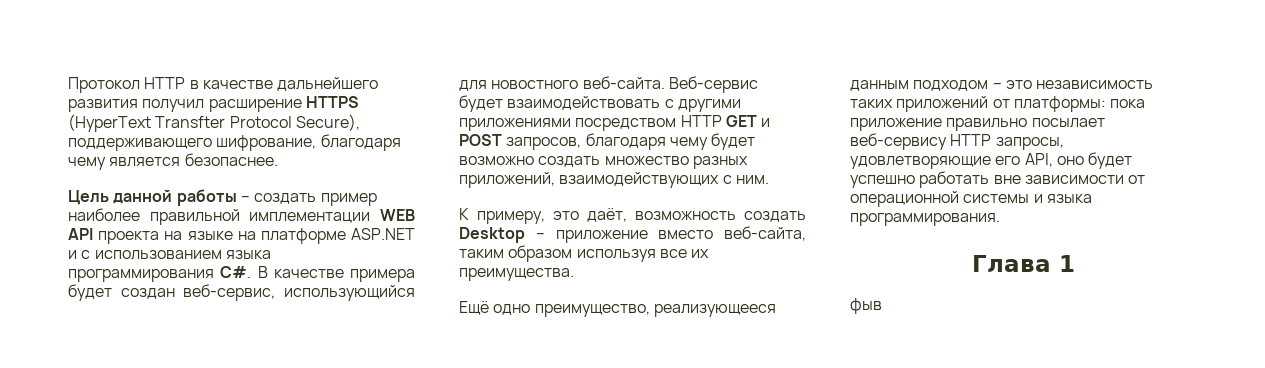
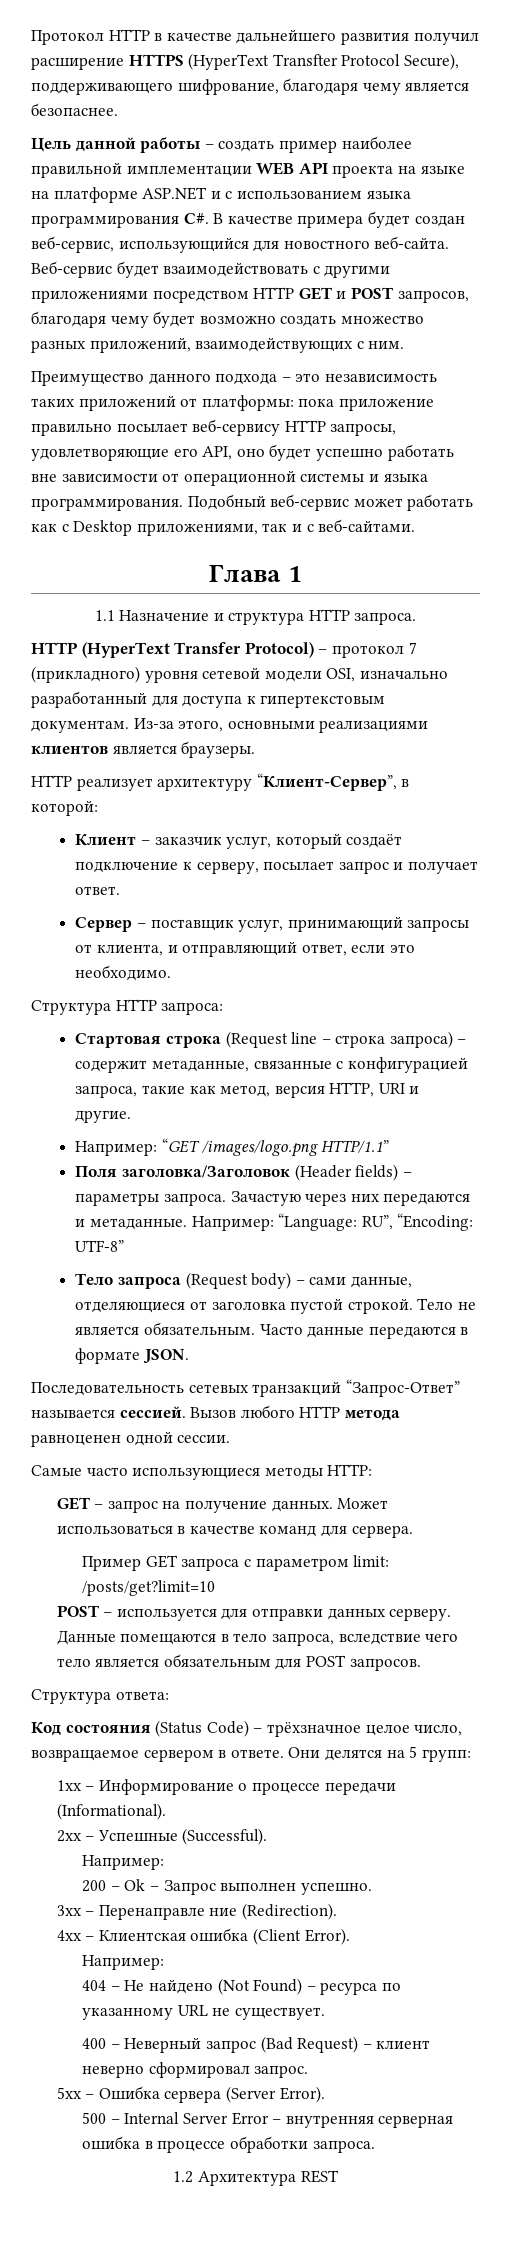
[459,208,806,224] [459,226,806,243] [459,245,710,262] [459,268,574,281] [459,301,776,317] [850,80,989,91] К примеру, это даёт, возможность создать Desktop – приложение вместо веб-сайта, таким образом используя все их преимущества. // Ещё одно преимущество, реализующееся данным подходом -> [31,371,278,386] Преимущество данного подхода
[972,255,1075,272] [850,298,882,314] // Глава 1 // фыв -> [187,494,474,511] [31,519,416,536] [209,564,302,582] [94,609,417,625] [31,642,417,658] [31,666,448,683] [31,691,386,708] [31,718,429,733] [31,741,256,758] [31,773,410,791] [31,800,98,816] [75,833,403,849] [75,861,478,874] [75,886,121,895] [75,916,470,932] [75,941,415,957] [75,965,172,981] [31,999,224,1015] [75,1031,467,1048] [75,1057,468,1073] [75,1082,420,1098] [75,1110,132,1123] [75,1138,390,1157] [75,1164,412,1181] [75,1191,471,1206] [75,1213,474,1231] [75,1240,125,1252] [75,1272,412,1289] [75,1298,476,1314] [75,1322,469,1339] [75,1348,189,1364] [31,1379,460,1397] [31,1405,400,1421] [31,1431,231,1447] [31,1464,373,1480] [56,1497,389,1513] [56,1525,413,1538] [82,1555,390,1571] [82,1580,216,1596] [56,1605,452,1621] [56,1630,459,1646] [56,1654,421,1671] [31,1689,169,1704] [31,1720,463,1737] [31,1746,471,1762] [56,1779,396,1795] [56,1803,166,1820] [56,1828,268,1845] [82,1855,165,1870] [82,1879,372,1895] [56,1903,337,1920] [56,1928,350,1945] [82,1955,165,1970] [82,1978,401,1995] [82,2005,326,2020] [82,2036,431,2053] [82,2062,309,2078] [56,2086,325,2103] [82,2112,454,2128] [82,2136,375,2153] [173,2170,339,2186] Подобный веб-сервис может работать как с Desktop приложениями, так и с веб-сайтами. // Глава 1 // 1.1 Назначение и структура HTTP запроса. // HTTP (HyperText Transfer Protocol) – протокол 7 (прикладного) уровня сетевой модели OSI, изначально разработанный для доступа к гипертекстовым документам. Из-за этого, основными реализациями клиентов является браузеры. // HTTP реализует архитектуру “Клиент-Сервер”, в которой: // Клиент – заказчик услуг, который создаёт подключение к серверу, посылает запрос и получает ответ. // Сервер – поставщик услуг, принимающий запросы от клиента, и отправляющий ответ, если это необходимо. // Структура HTTP запроса: // Стартовая строка (Request line – строка запроса) – содержит метаданные, связанные с конфигурацией запроса, такие как метод, версия HTTP, URI и другие. // Например: “GET /images/logo.png HTTP/1.1” // Поля заголовка/Заголовок (Header fields) – параметры запроса. Зачастую через них передаются и метаданные. Например: “Language: RU”, “Encoding: UTF-8” // Тело запроса (Request body) – сами данные, отделяющиеся от заголовка пустой строкой. Тело не является обязательным. Часто данные передаются в формате JSON. // Последовательность сетевых транзакций “Запрос-Ответ” называется сессией. Вызов любого HTTP метода равноценен одной сессии. // Самые часто использующиеся методы HTTP: // GET – запрос на получение данных. Может использоваться в качестве команд для сервера. // Пример GET запроса с параметром limit: /posts/get?limit=10 // POST – используется для отправки данных серверу. Данные помещаются в тело запроса, вследствие чего тело является обязательным для POST запросов. // Структура ответа: // Код состояния (Status Code) – трёхзначное целое число, возвращаемое сервером в ответе. Они делятся на 5 групп: // 1xx – Информирование о процессе передачи (Informational). // 2xx – Успешные (Successful). // Например: // 200 – Ok – Запрос выполнен успешно. // 3xx – Перенаправле ние (Redirection). // 4xx – Клиентская ошибка (Client Error). // Например: // 404 – Не найдено (Not Found) – ресурса по указанному URL не существует. // 400 – Неверный запрос (Bad Request) – клиент неверно сформировал запрос. // 5xx – Ошибка сервера (Server Error). // 500 – Internal Server Error – внутренняя серверная ошибка в процессе обработки запроса. // 1.2 Архитектура REST

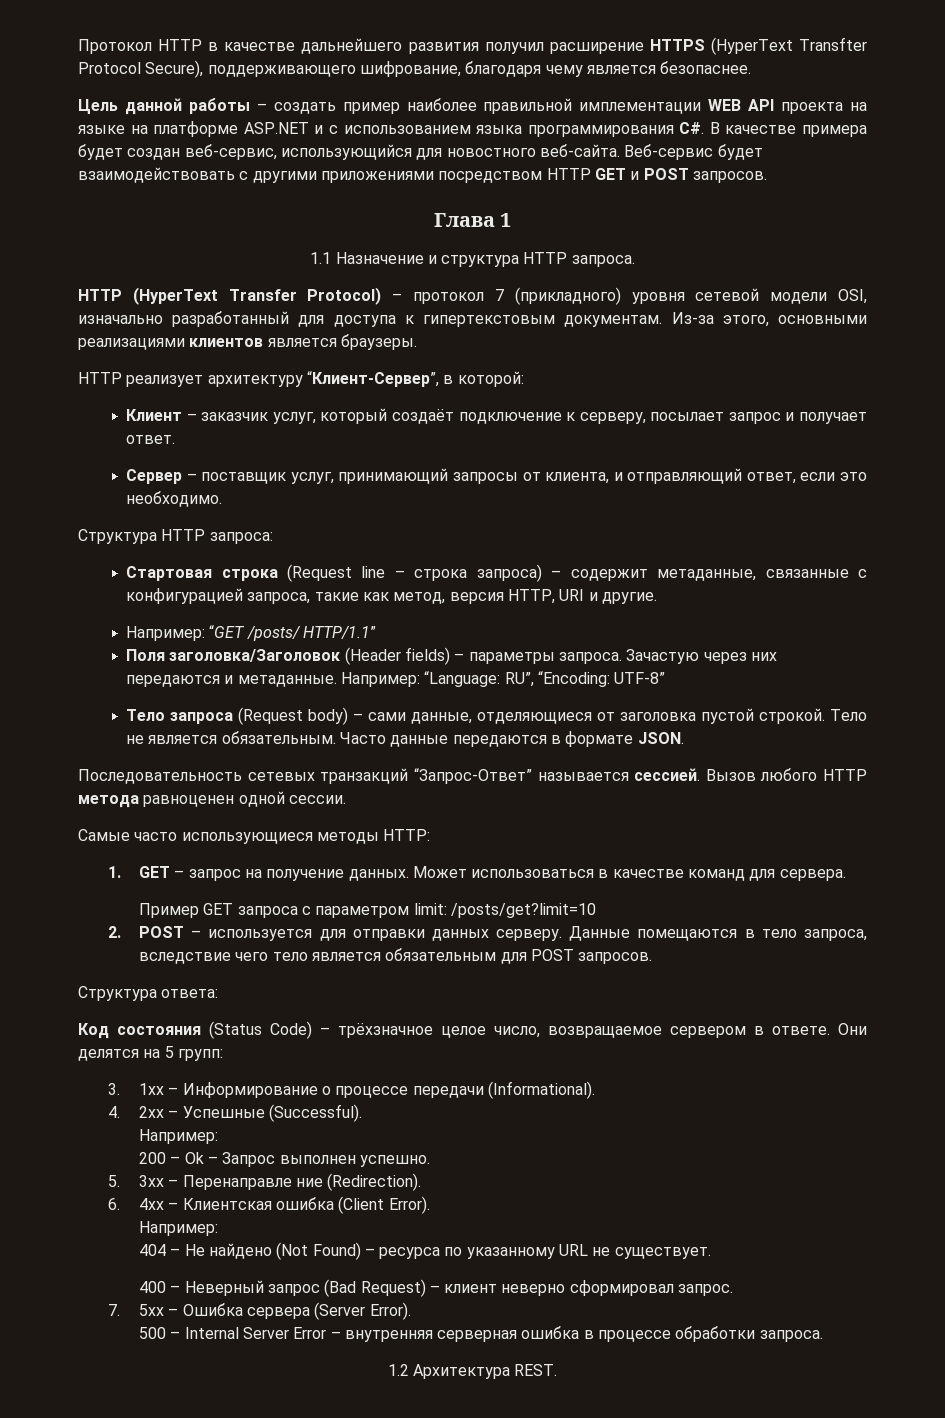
[397,290,469,303] [31,311,424,328] [31,337,405,353] [31,371,437,386] [31,395,434,411] [31,419,397,436] [31,444,454,461] [31,470,428,486] [31,494,474,511] [31,519,416,536] запросов, благодаря чему будет возможно создать множество разных приложений, взаимодействующих с ним. // Преимущество данного подхода – это независимость таких приложений от платформы: пока приложение правильно посылает веб-сервису HTTP запросы, удовлетворяющие его API, оно будет успешно работать вне зависимости от операционной системы и языка программирования. Подобный веб-сервис может работать как с Desktop приложениями, так и с веб-сайтами. -> [692,171,767,183] запросов.
[201,1140,318,1157] /images/logo.png -> [246,626,301,641] /posts/
(373, 1470) none -> [108,866,122,878] 1.
(216, 1588) none -> [108,926,122,938] 2.
(471, 1755) none -> [108,1083,121,1095] 3.
(166, 1811) none -> [108,1106,121,1118] 4.
(372, 1889) none -> [108,1175,121,1187] 5.
(337, 1911) none -> [108,1198,121,1210] 6.
(309, 2071) none -> [108,1304,121,1316] 7.
[300,2170,339,2183] REST -> [514,1364,558,1376] REST.

